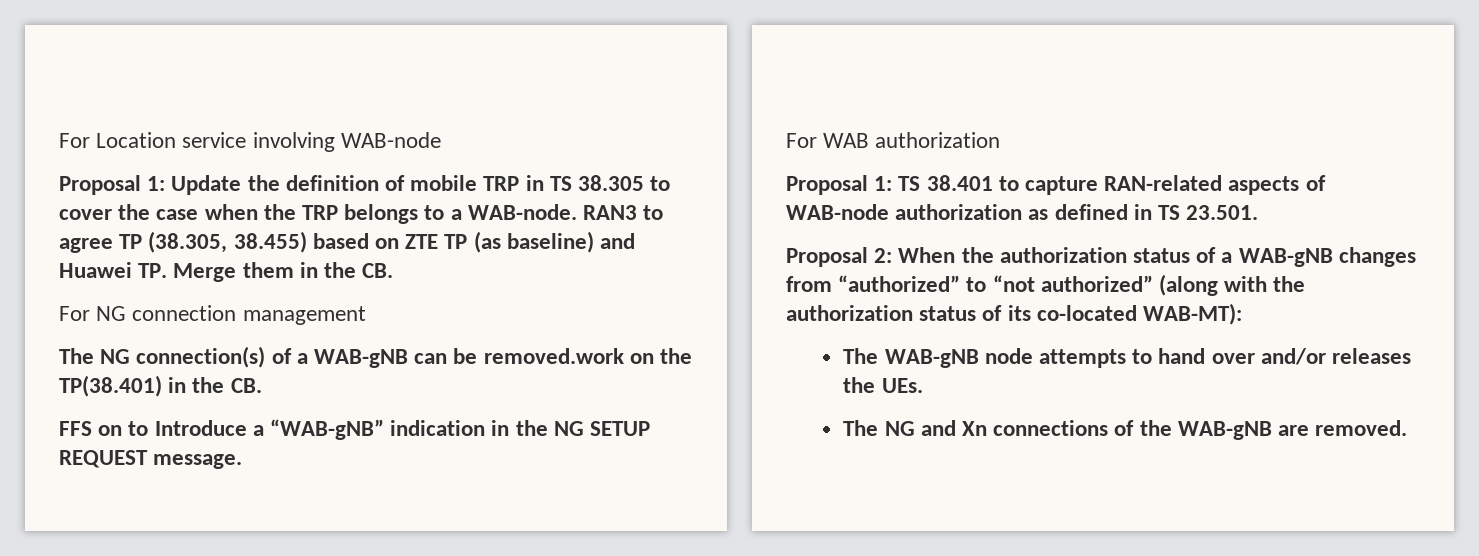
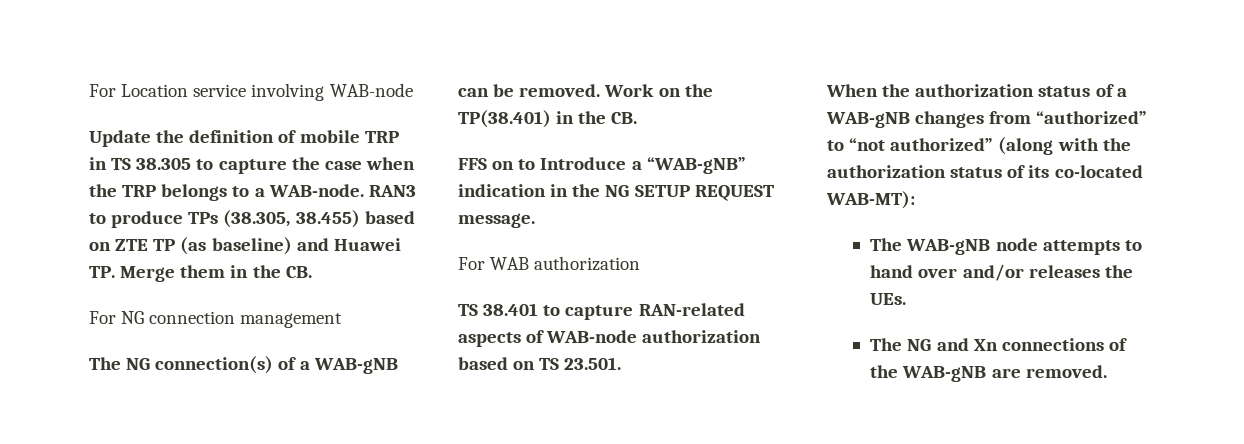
[59,175,166,195] Proposal 1: -> (413, 90) none
[59,209,112,220] cover -> [218,159,287,174] capture
[59,234,143,253] agree TP -> [111,211,219,228] produce TPs
[483,348,624,364] removed.work -> [519,84,655,97] removed. Work
[786,175,893,195] Proposal 1: -> (641, 263) none
[1028,204,1152,220] as defined in -> [458,357,536,370] based on
[786,247,893,267] Proposal 2: -> (622, 363) none

